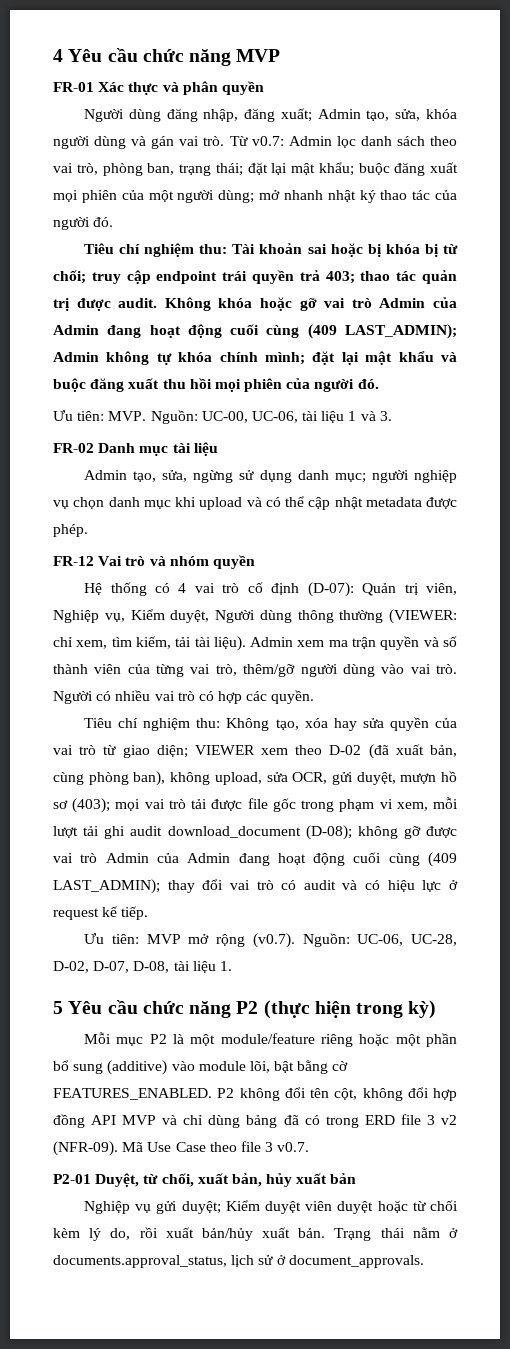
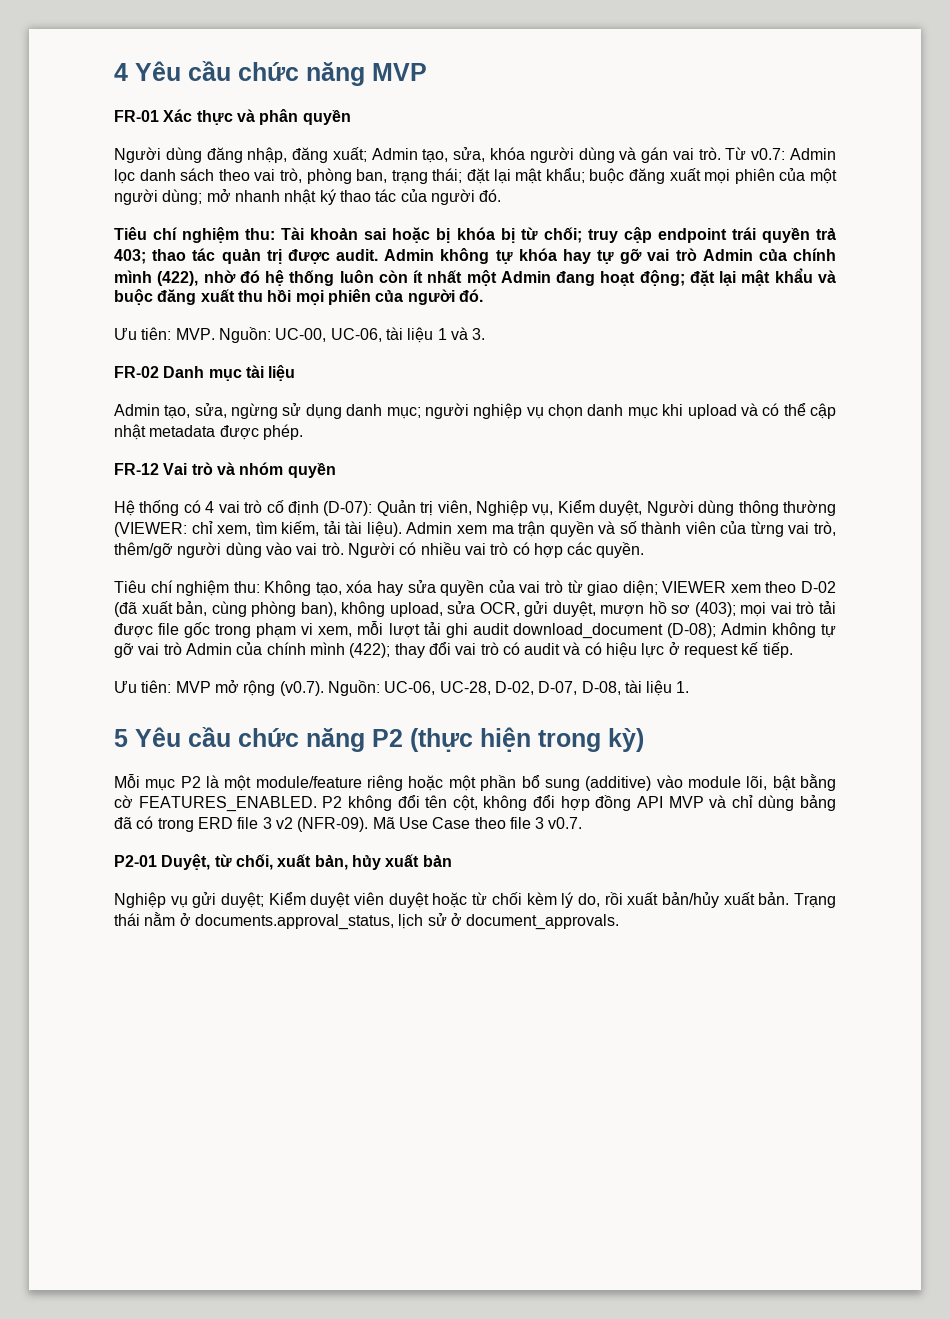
[164,297,458,311] [53,324,457,339] [53,351,305,365] Không khóa hoặc gỡ vai trò Admin của Admin đang hoạt động cuối cùng (409 LAST_ADMIN); Admin không tự khóa chính mình; -> [384,248,836,264] [114,270,685,286] Admin không tự khóa hay tự gỡ vai trò Admin của chính mình (422), nhờ đó hệ thống luôn còn ít nhất một Admin đang hoạt động;
[357,826,457,839] [53,852,458,867] [53,879,160,894] không gỡ được vai trò Admin của Admin đang hoạt động cuối cùng (409 LAST_ADMIN); -> [720,622,836,638] [114,642,391,658] Admin không tự gỡ vai trò Admin của chính mình (422);

